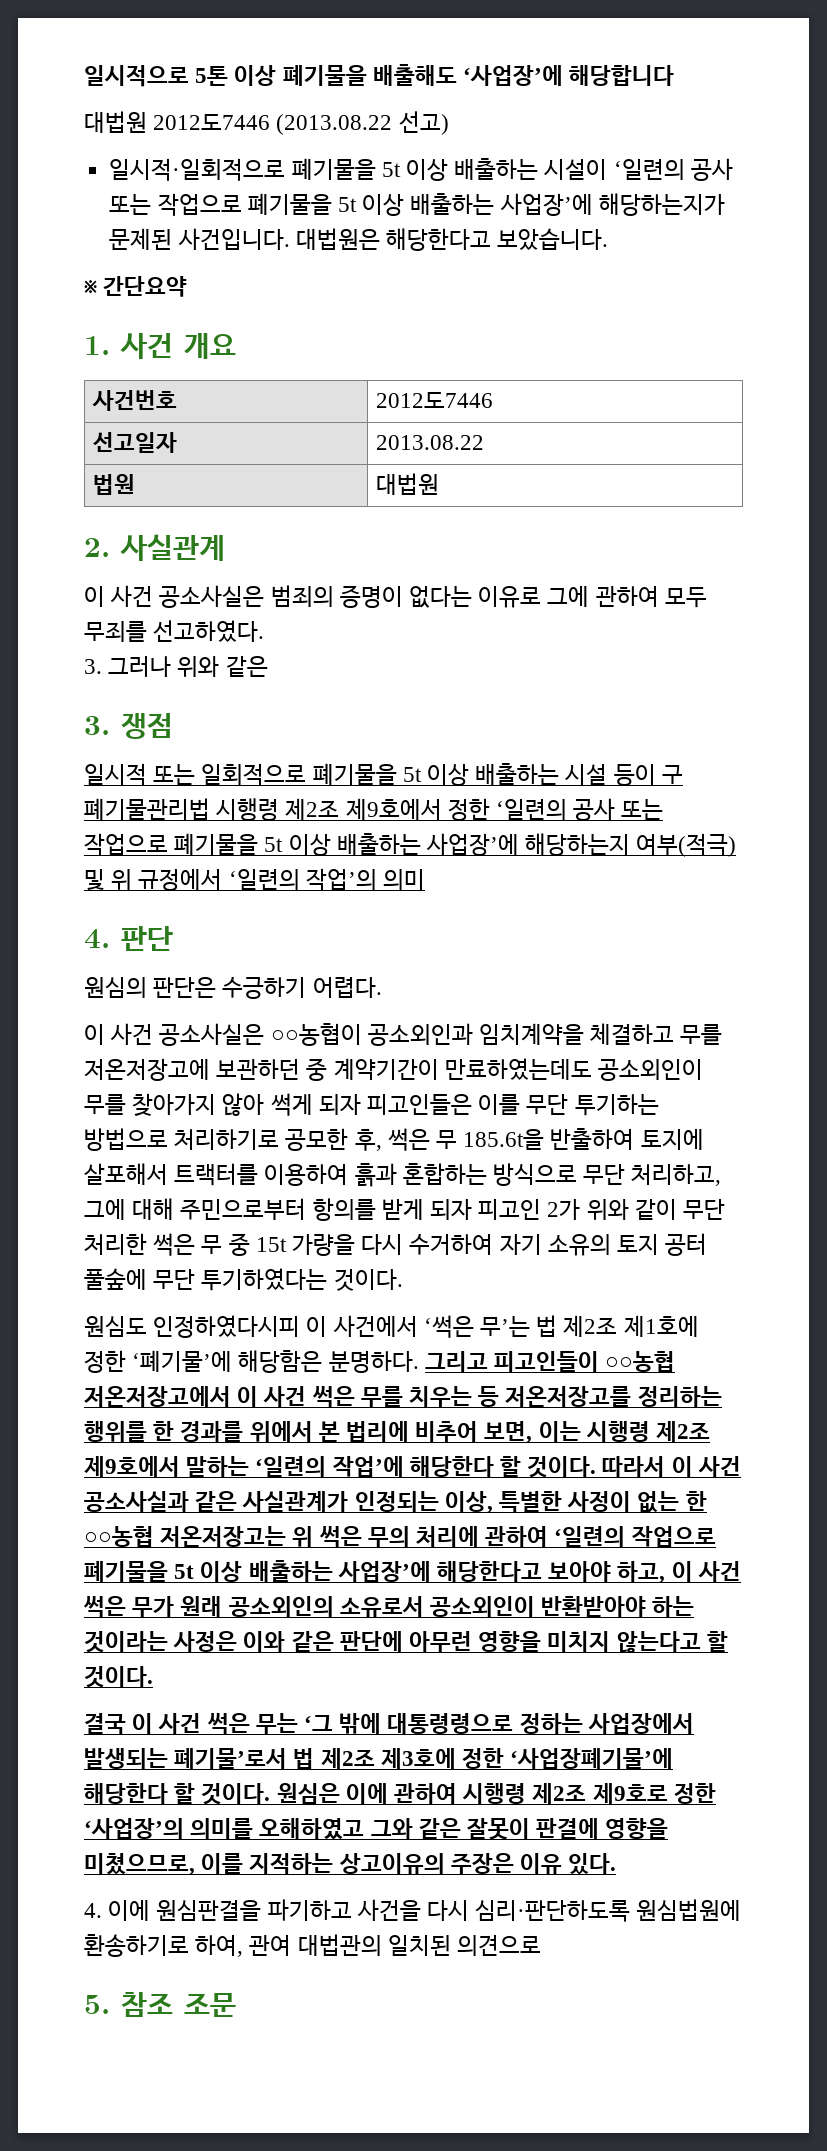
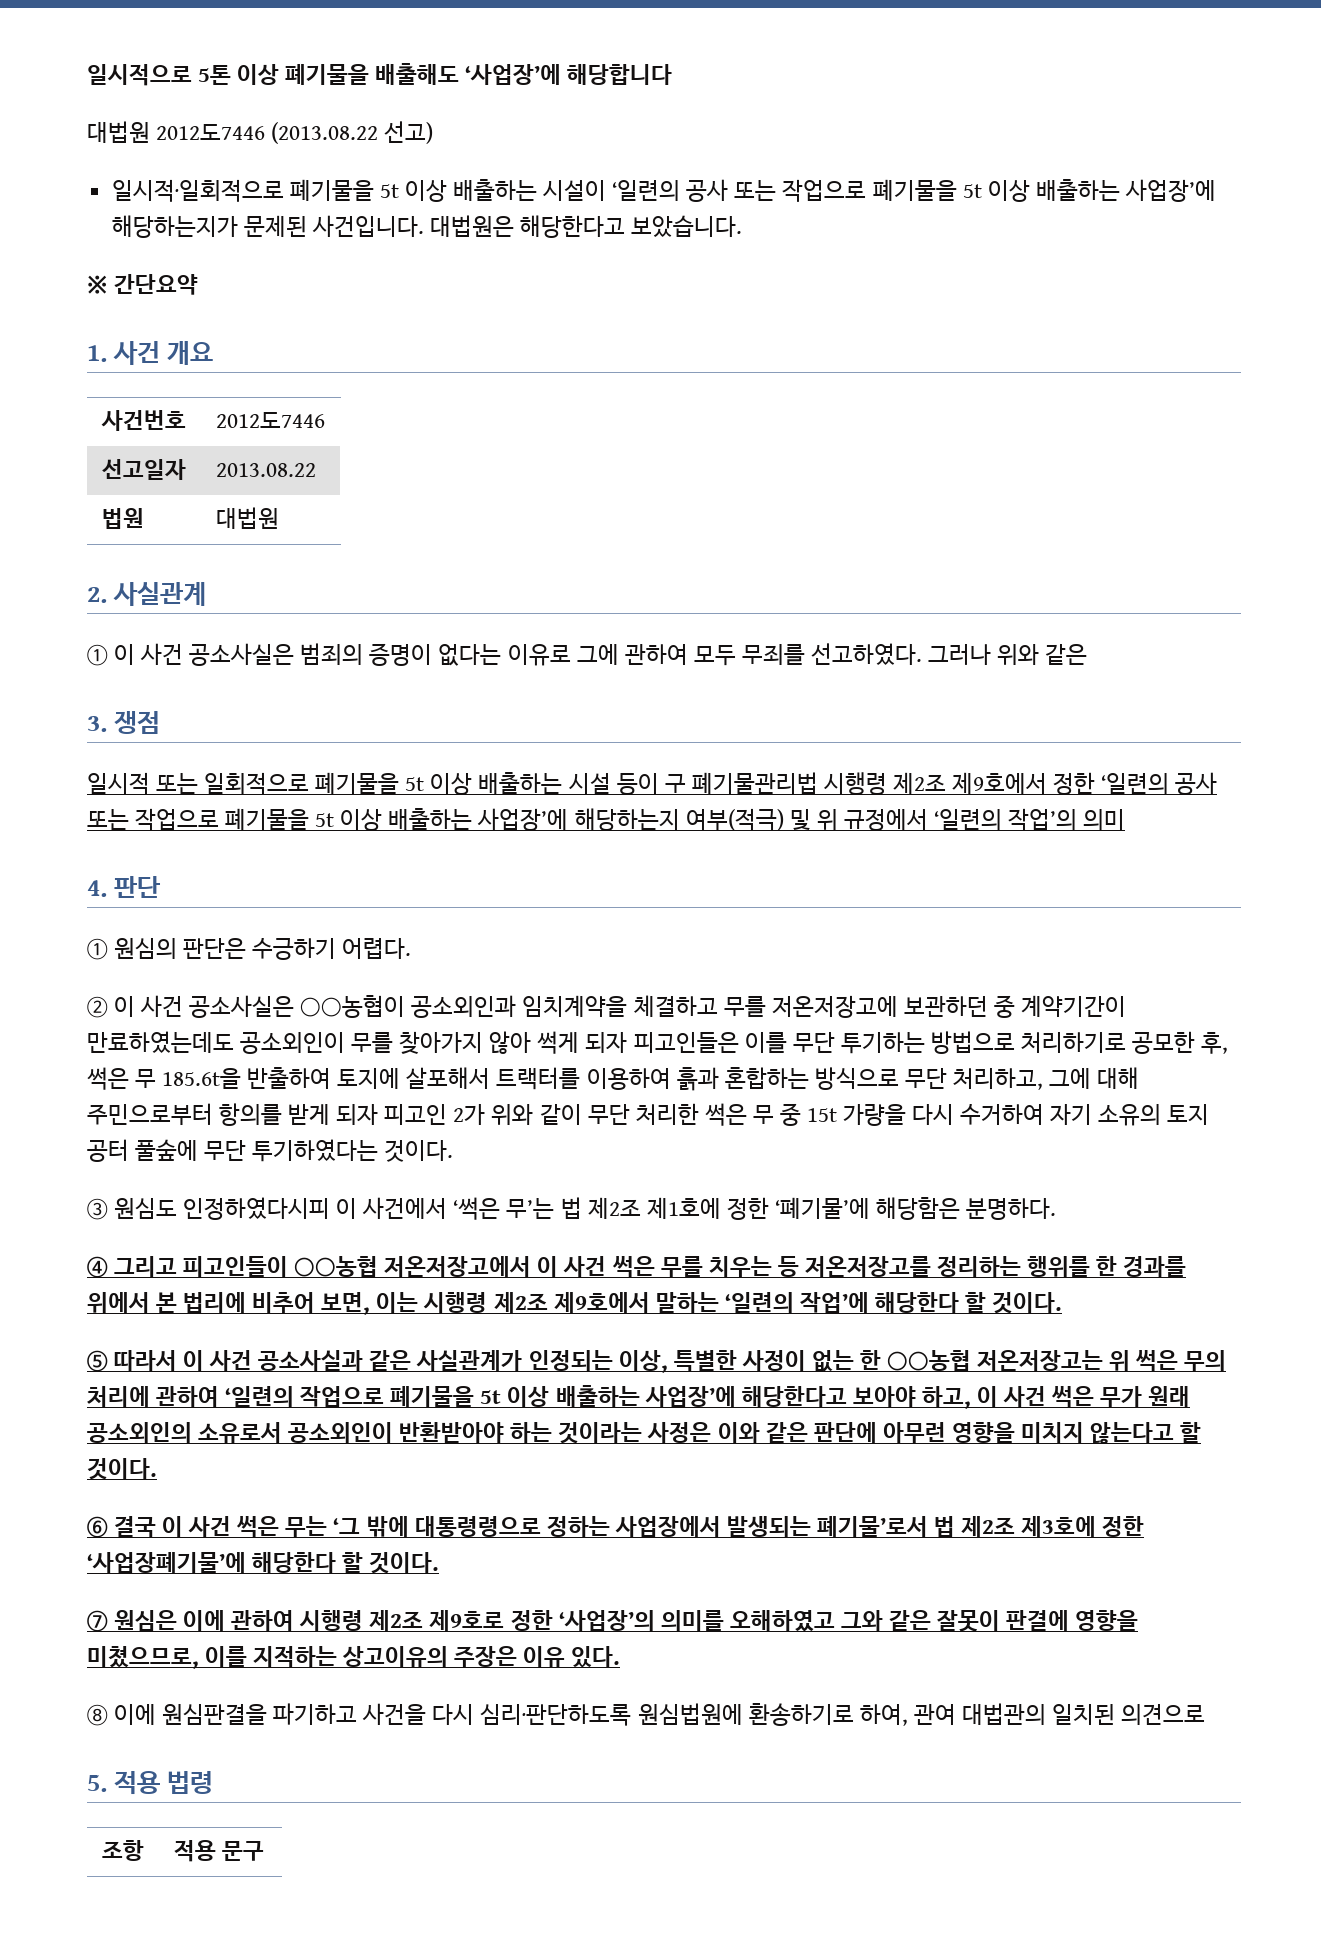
(225, 547) none -> [87,644,108,666] ①
[84,659,102,674] // 3. -> (922, 654) none
(173, 938) none -> [87,938,108,960] ①
(382, 987) none -> [87,996,108,1018] ②
(403, 1280) none -> [87,1198,108,1220] ③
(419, 1362) none -> [87,1256,108,1278] // ④
(597, 1467) none -> [87,1350,108,1372] // ⑤
(153, 1677) none -> [87,1516,108,1538] ⑥
(271, 1794) none -> [87,1610,108,1632] // ⑦
[84,1903,102,1918] 4. -> [87,1704,108,1726] ⑧
[121,1992,236,2017] 참조 조문 -> [114,1771,214,1795] [101,1840,144,1861] [173,1840,264,1862] 적용 법령 // 조항 | 적용 문구

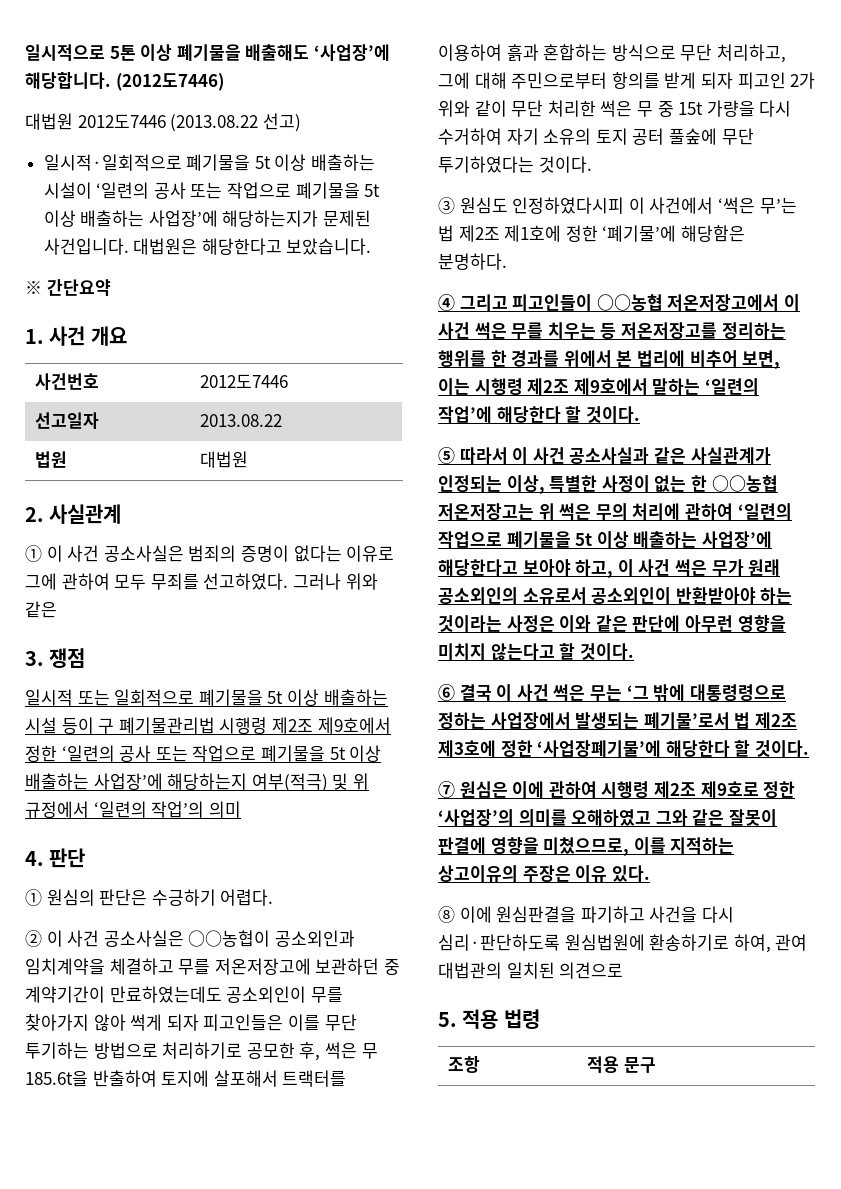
[567,64,673,85] 해당합니다 -> [25,72,224,91] 해당합니다. (2012도7446)

